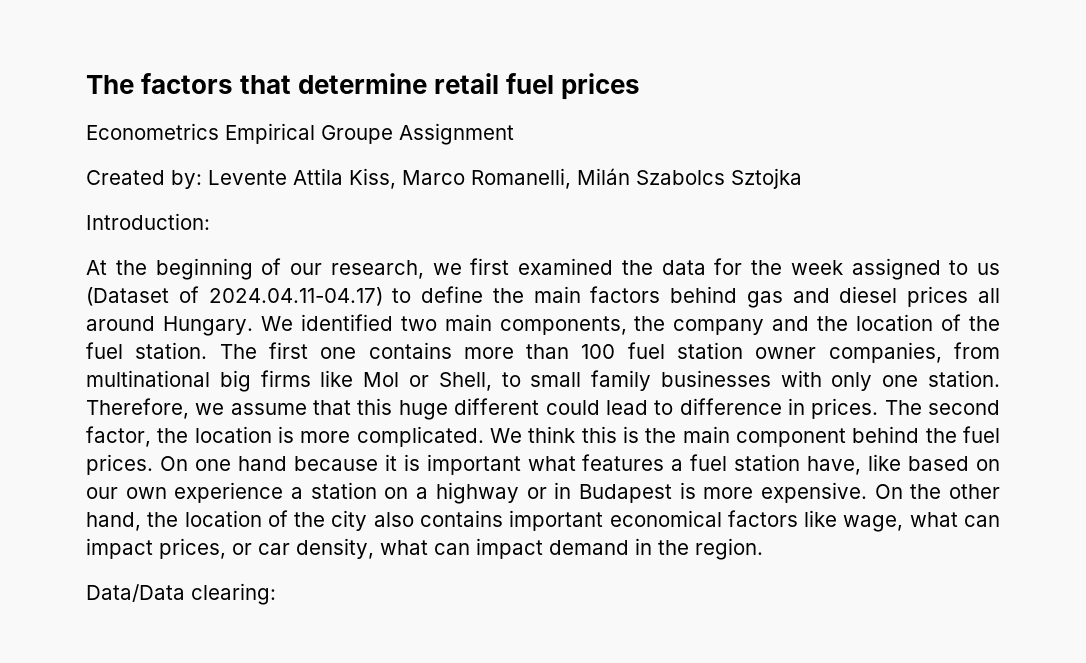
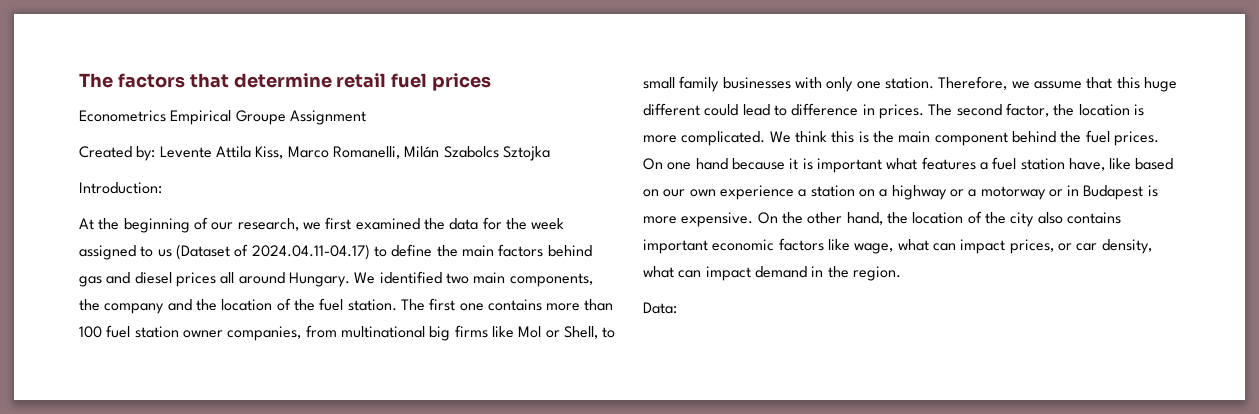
(547, 493) none -> [968,186,1063,200] a motorway or
[609,510,722,527] economical -> [712,239,775,251] economic
[86,583,276,605] Data/Data clearing: -> [643,302,677,314] Data:

